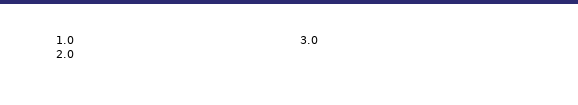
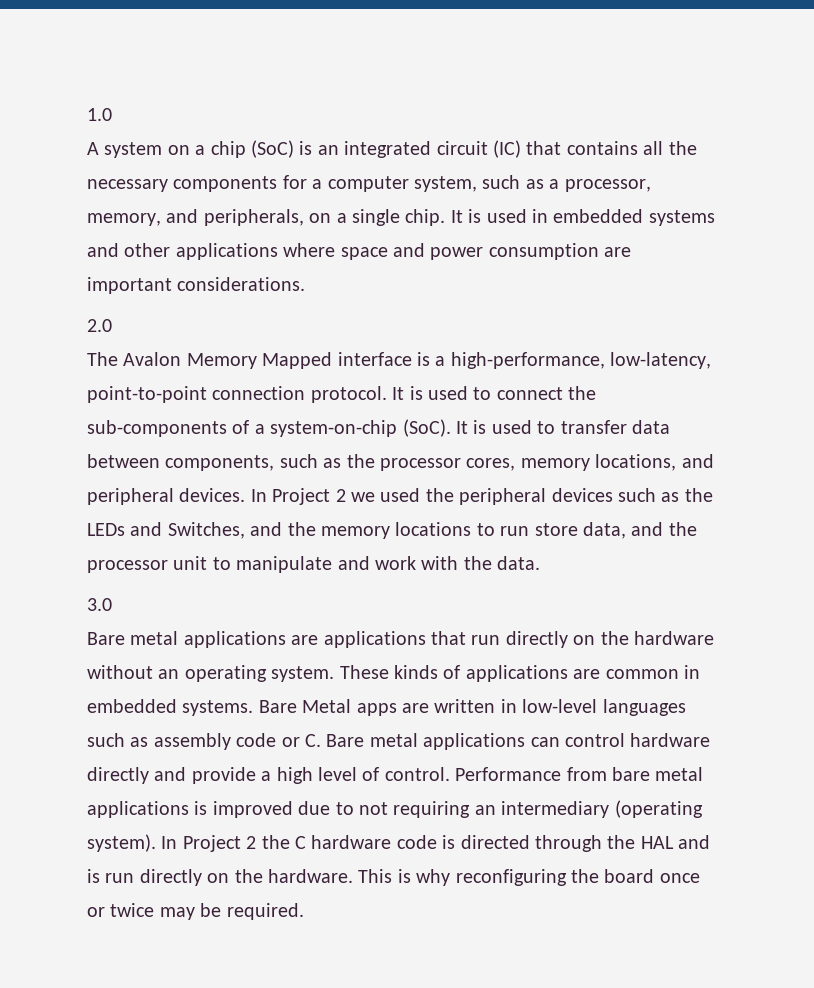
[56,50,74,58] [300,36,318,44] 2.0 // 3.0 -> [87,140,697,158] [87,175,651,192] [87,209,715,226] [87,243,632,260] [87,277,306,294] [87,319,112,332] [87,352,712,369] [87,386,597,403] [87,419,670,437] [87,454,714,471] [87,488,713,505] [87,522,697,539] [87,556,541,573] [87,598,112,611] [87,631,714,648] [87,665,700,682] [87,699,686,716] [87,733,711,750] [87,767,704,784] [87,800,703,818] [87,834,711,852] [87,869,700,886] [87,903,304,920] A system on a chip (SoC) is an integrated circuit (IC) that contains all the necessary components for a computer system, such as a processor, memory, and peripherals, on a single chip. It is used in embedded systems and other applications where space and power consumption are important considerations. // 2.0 // The Avalon Memory Mapped interface is a high-performance, low-latency, point-to-point connection protocol. It is used to connect the sub-components of a system-on-chip (SoC). It is used to transfer data between components, such as the processor cores, memory locations, and peripheral devices. In Project 2 we used the peripheral devices such as the LEDs and Switches, and the memory locations to run store data, and the processor unit to manipulate and work with the data. // 3.0 // Bare metal applications are applications that run directly on the hardware without an operating system. These kinds of applications are common in embedded systems. Bare Metal apps are written in low-level languages such as assembly code or C. Bare metal applications can control hardware directly and provide a high level of control. Performance from bare metal applications is improved due to not requiring an intermediary (operating system). In Project 2 the C hardware code is directed through the HAL and is run directly on the hardware. This is why reconfiguring the board once or twice may be required.

